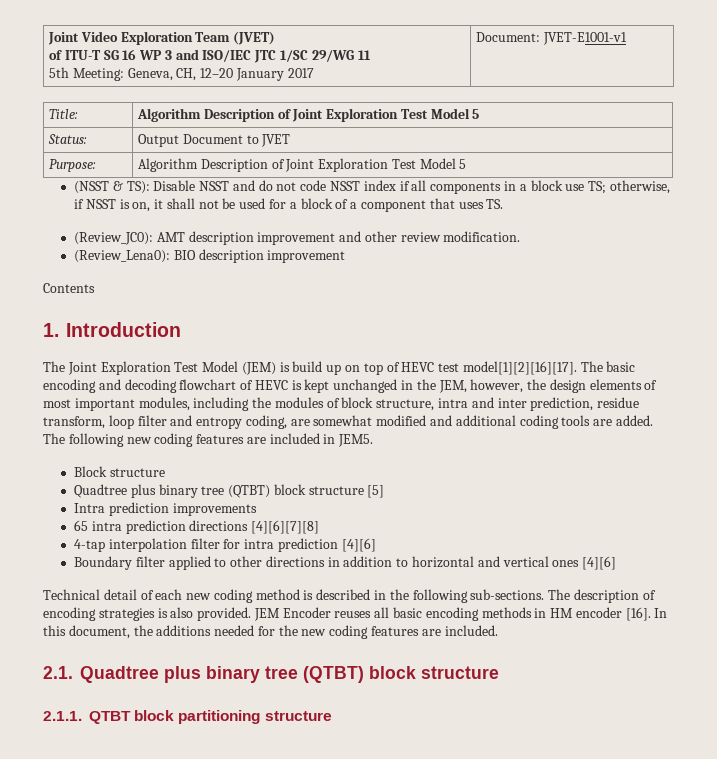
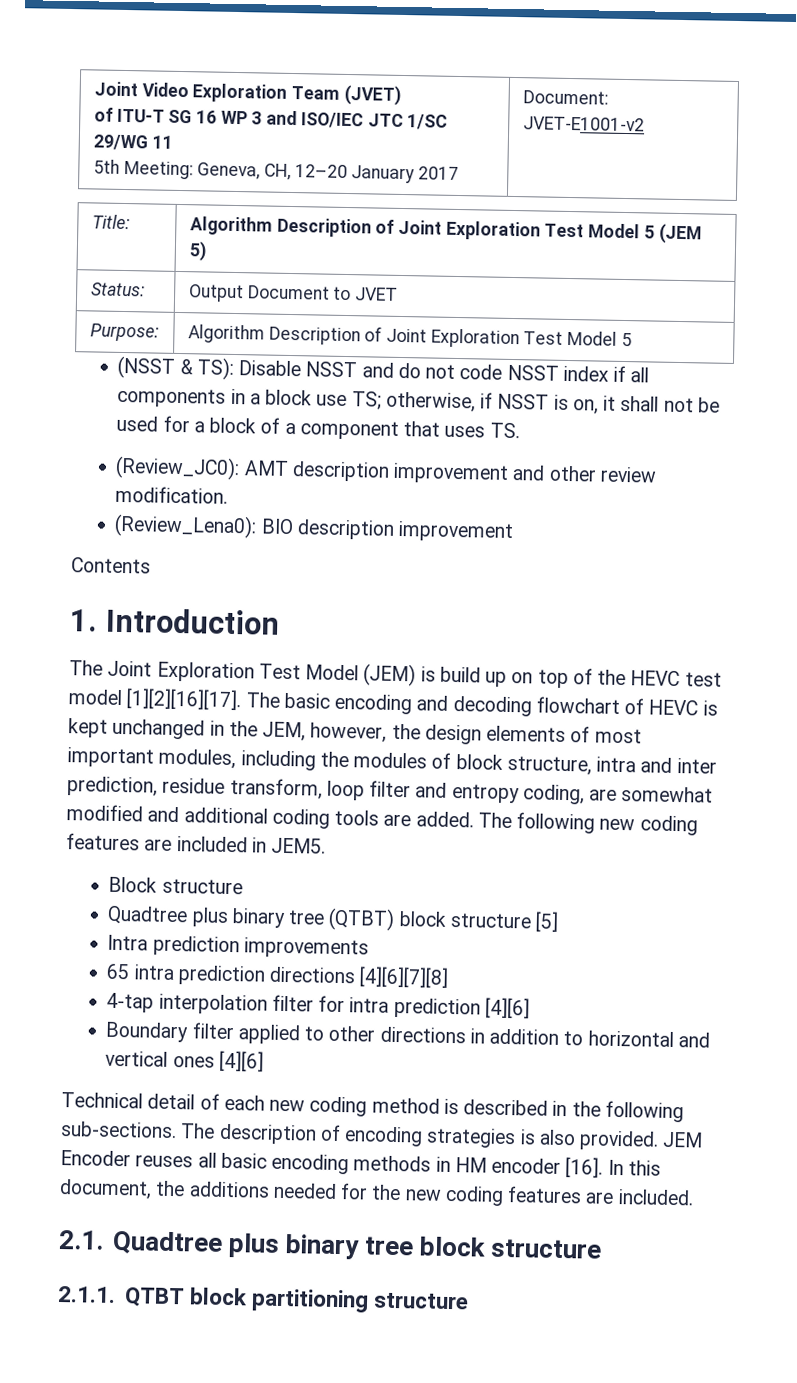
[542,32,627,45] JVET-E1001-v1 -> [522,116,645,132] JVET-E1001-v2
(480, 114) none -> [658,223,702,245] [188,241,207,262] (JEM 5)
(400, 367) none -> [597,669,627,686] the
[462,361,577,375] model[1][2][16][17]. -> [68,688,242,711] model [1][2][16][17].
[303,666,364,683] (QTBT) -> (414, 1246) none

